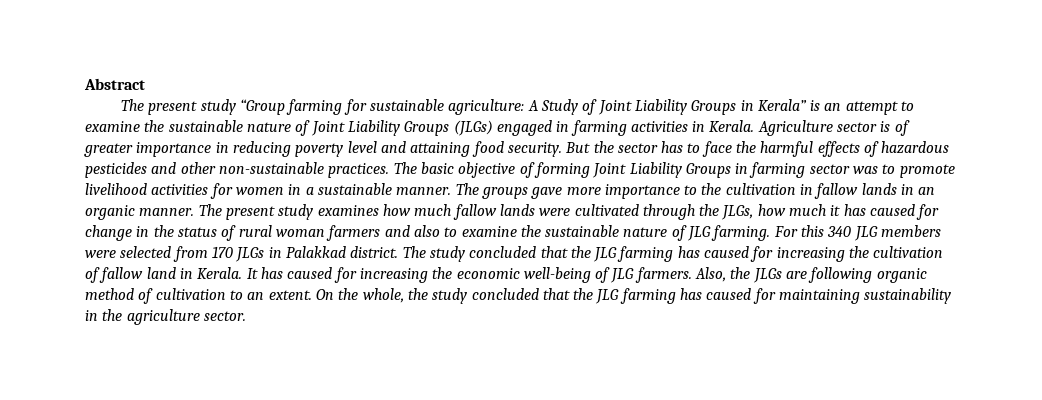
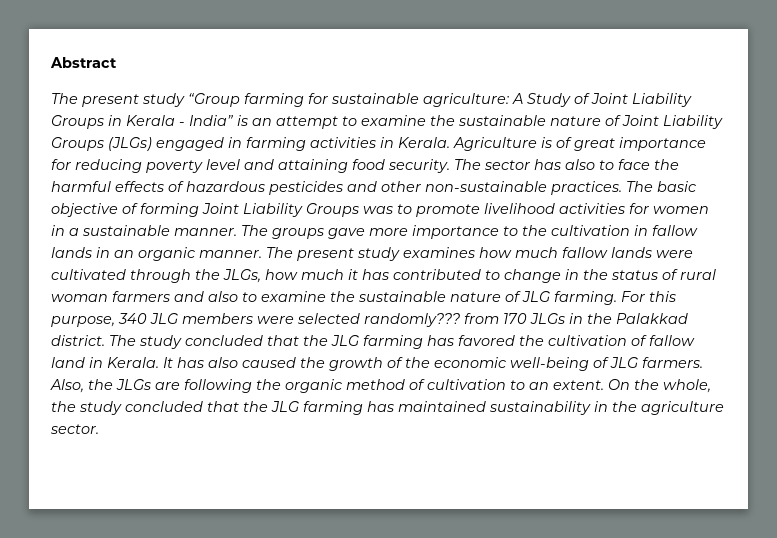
[757,99,807,111] Kerala” -> [126,115,234,126] Kerala - India”
[837,122,878,132] sector -> (537, 144) none
[84,142,229,157] greater importance in -> [574,137,706,151] [51,159,72,170] great importance for
[565,141,614,153] But the -> [454,159,481,170] The
(684, 147) none -> [565,159,595,170] also
[735,162,850,178] in farming sector -> (359, 210) none
[870,204,940,220] caused for -> [393,269,500,280] contributed to
(825, 231) none -> [51,316,115,327] purpose,
(172, 252) none -> [364,313,460,327] randomly???
(282, 252) none -> [587,313,612,324] the
[704,246,845,262] caused for increasing -> [458,335,515,346] favored
[287,267,428,283] caused for increasing -> [208,357,403,371] also caused the growth of
(873, 275) none -> [256,379,281,390] the
[706,288,861,304] caused for maintaining -> [398,401,486,412] maintained

